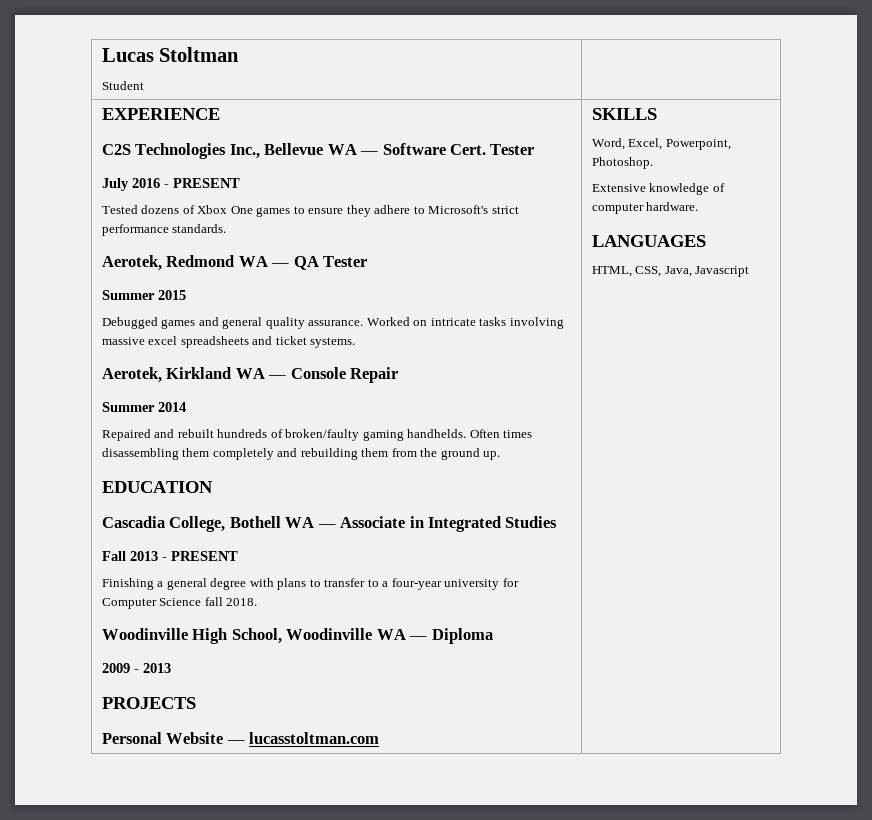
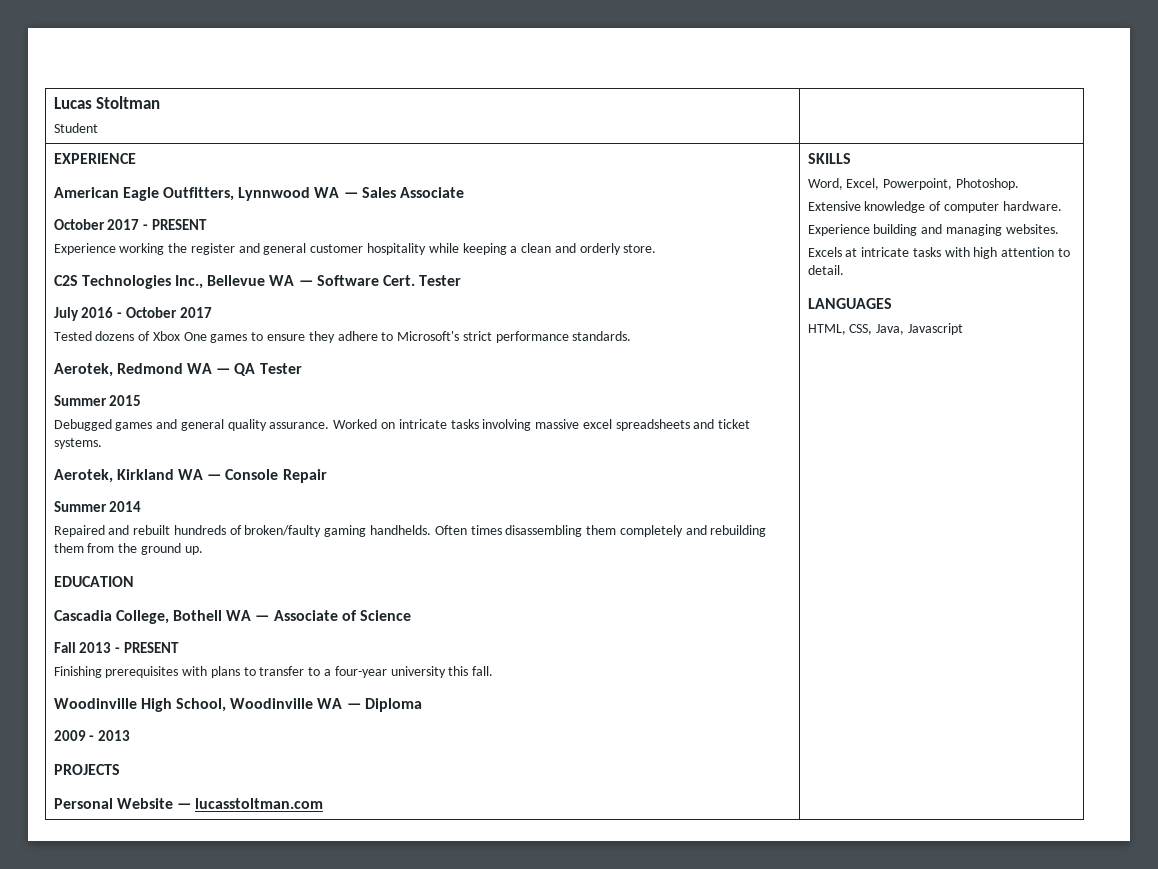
(220, 114) none -> [53,187,464,201] [53,219,208,230] [53,243,657,255] // American Eagle Outfitters, Lynnwood WA — Sales Associate // October 2017 - PRESENT // Experience working the register and general customer hospitality while keeping a clean and orderly store.
[172,178,240,188] PRESENT -> [126,307,213,318] October 2017
[409,516,558,532] in Integrated Studies -> [341,610,411,621] of Science
[157,578,247,590] a general degree -> [105,666,179,678] prerequisites
[502,578,519,587] [101,597,258,609] for Computer Science fall 2018. -> [448,666,494,676] this fall.
(699, 206) none -> [807,224,1059,236] [807,247,1071,259] [807,265,844,275] // Experience building and managing websites. // Excels at intricate tasks with high attention to detail.

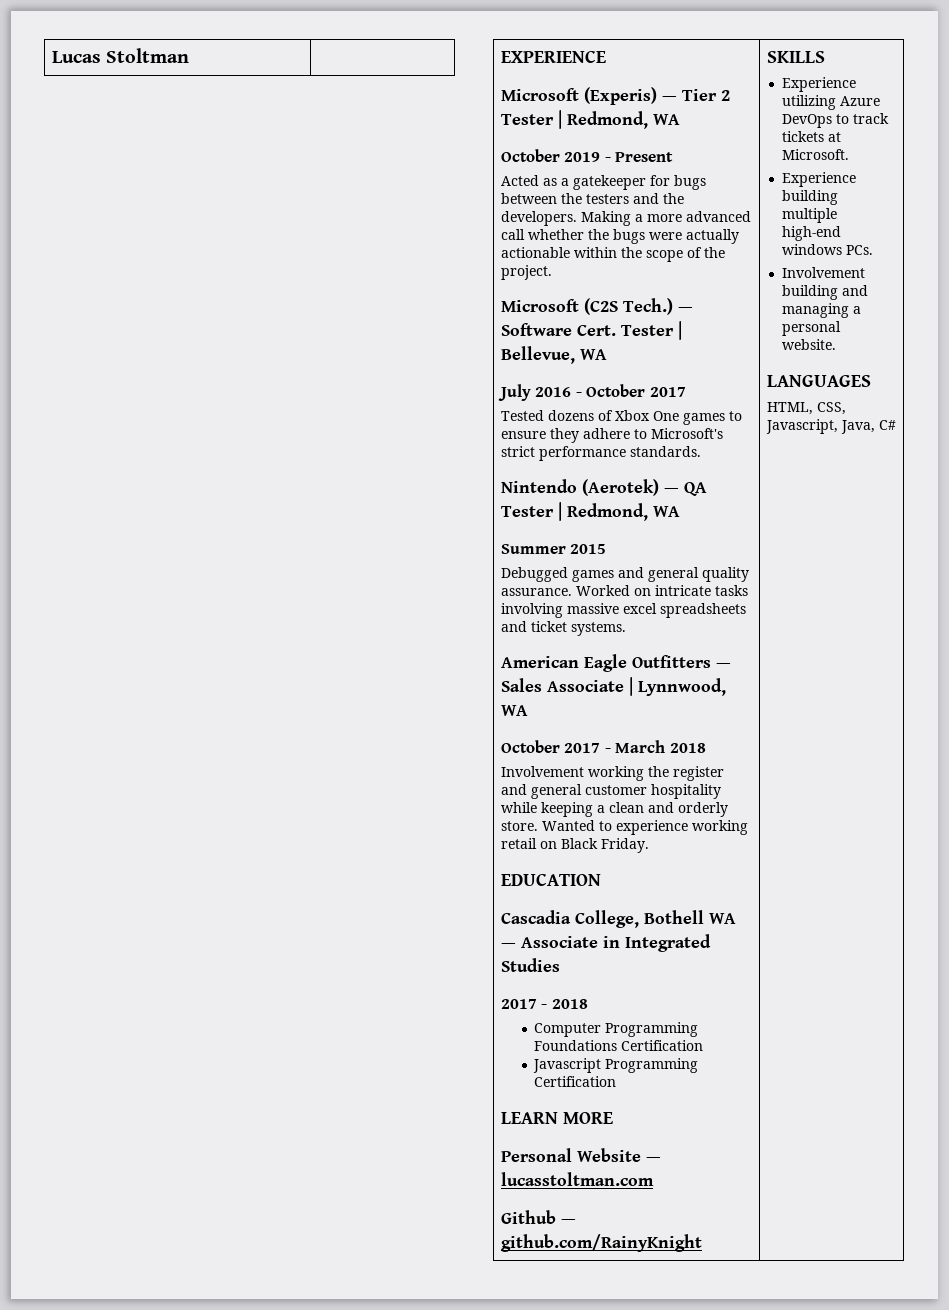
[53,123,98,133] // Student -> (189, 55) none
[53,187,464,201] [53,219,208,230] [53,243,657,255] [53,275,295,289] American Eagle Outfitters, Lynnwood WA — Sales Associate // October 2017 - PRESENT // Experience working the register and general customer hospitality while keeping a clean and orderly store. // C2S Technologies Inc., Bellevue WA -> [500,87,730,105] [500,110,680,129] [500,149,674,162] [500,175,706,190] [500,193,684,204] [500,211,751,226] [500,229,739,244] [500,247,725,262] [500,265,552,280] [500,298,673,315] Microsoft (Experis) — Tier 2 Tester | Redmond, WA // October 2019 - Present // Acted as a gatekeeper for bugs between the testers and the developers. Making a more advanced call whether the bugs were actually actionable within the scope of the project. // Microsoft (C2S Tech.)
(462, 280) none -> [677,321,682,340] [500,346,607,364] | Bellevue, WA
[53,363,212,377] Aerotek, Redmond WA -> [500,479,659,496] Nintendo (Aerotek)
(302, 368) none -> [557,502,680,521] | Redmond, WA
[53,469,327,483] [53,501,142,512] [53,525,767,537] [53,543,203,555] Aerotek, Kirkland WA — Console Repair // Summer 2014 // Repaired and rebuilt hundreds of broken/faulty gaming handhelds. Often times disassembling them completely and rebuilding them from the ground up. -> [500,654,731,672] [500,677,726,696] [500,705,528,716] [500,740,706,753] [500,766,724,781] [500,784,721,799] [500,802,728,817] [500,820,748,835] [500,838,649,853] American Eagle Outfitters — Sales Associate | Lynnwood, WA // October 2017 - March 2018 // Involvement working the register and general customer hospitality while keeping a clean and orderly store. Wanted to experience working retail on Black Friday.
[341,610,411,621] [53,642,180,653] [53,666,494,678] [53,698,422,712] [53,730,131,741] [53,764,120,775] [53,798,324,809] [807,153,851,164] [807,178,1019,190] [807,201,1062,213] [807,224,1059,236] [807,247,1071,259] [807,265,844,275] of Science // Fall 2013 - PRESENT // Finishing prerequisites with plans to transfer to a four-year university this fall. // Woodinville High School, Woodinville WA — Diploma // 2009 - 2013 // PROJECTS // Personal Website — lucasstoltman.com | SKILLS // Word, Excel, Powerpoint, Photoshop. // Extensive knowledge of computer hardware. // Experience building and managing websites. // Excels at intricate tasks with high attention to detail. -> [602,934,711,952] [500,958,560,972] [500,999,588,1009] [534,1022,699,1037] [534,1040,704,1051] [533,1058,699,1073] [534,1076,617,1087] [500,1112,613,1124] [500,1148,661,1162] [500,1172,654,1186] [500,1210,576,1224] [500,1234,702,1252] [766,51,825,63] [781,77,856,92] [781,95,880,110] [781,113,889,128] [781,131,841,142] [781,149,849,160] [781,172,856,187] [781,190,838,205] [781,208,837,223] [781,226,841,241] [781,244,873,255] [781,267,865,278] [781,285,868,300] [781,303,861,318] [781,321,841,336] [781,339,836,350] in Integrated Studies // 2017 - 2018 // Computer Programming Foundations Certification // Javascript Programming Certification // LEARN MORE // Personal Website — lucasstoltman.com // Github — github.com/RainyKnight | SKILLS // Experience utilizing Azure DevOps to track tickets at Microsoft. // Experience building multiple high-end windows PCs. // Involvement building and managing a personal website.
[876,323,963,335] Java, Javascript -> [765,419,896,434] Javascript, Java, C#

